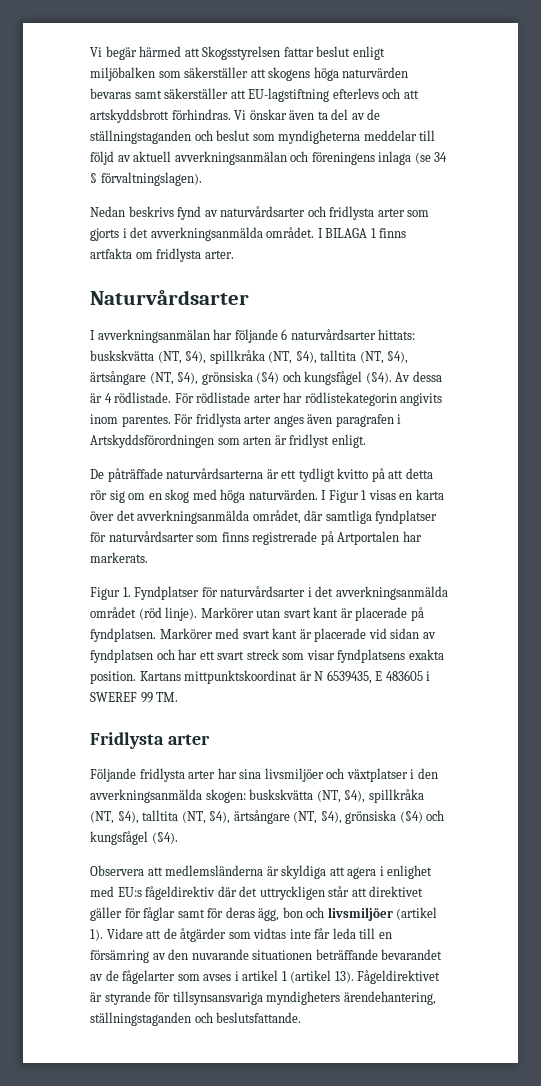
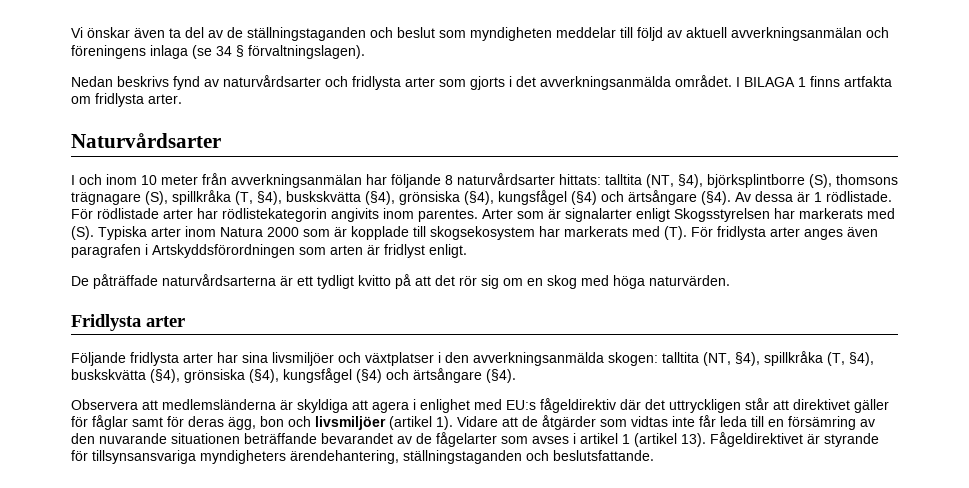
[90,46,385,60] [90,67,409,81] [90,88,419,102] [90,109,247,123] Vi begär härmed att Skogsstyrelsen fattar beslut enligt miljöbalken som säkerställer att skogens höga naturvärden bevaras samt säkerställer att EU-lagstiftning efterlevs och att artskyddsbrott förhindras. Vi -> [71,27,83,38] Vi
[278,130,361,144] myndigheterna -> [470,27,552,41] myndigheten
(95, 335) none -> [79,173,227,185] och inom 10 meter från
[281,329,288,340] 6 -> [445,175,453,185] 8
[90,350,409,364] [90,371,363,385] buskskvätta (NT, §4), spillkråka (NT, §4), talltita (NT, §4), ärtsångare (NT, §4), grönsiska (§4) och kungsfågel -> [605,174,898,188] [71,190,697,205] talltita (NT, §4), björksplintborre (S), thomsons trägnagare (S), spillkråka (T, §4), buskskvätta (§4), grönsiska (§4), kungsfågel (§4) och ärtsångare
[104,393,112,403] 4 -> [814,192,822,202] 1
(171, 421) none -> [482,208,895,222] [71,226,687,240] Arter som är signalarter enligt Skogsstyrelsen har markerats med (S). Typiska arter inom Natura 2000 som är kopplade till skogsekosystem har markerats med (T).
[405,468,433,479] detta -> [435,275,455,286] det
[321,489,444,503] [90,510,438,524] [90,531,422,545] [90,552,148,563] [90,586,448,600] [90,607,424,621] [90,628,436,642] [90,649,444,663] [90,670,431,684] [90,692,179,703] I Figur 1 visas en karta över det avverkningsanmälda området, där samtliga fyndplatser för naturvårdsarter som finns registrerade på Artportalen har markerats. // Figur 1. Fyndplatser för naturvårdsarter i det avverkningsanmälda området (röd linje). Markörer utan svart kant är placerade på fyndplatsen. Markörer med svart kant är placerade vid sidan av fyndplatsen och har ett svart streck som visar fyndplatsens exakta position. Kartans mittpunktskoordinat är N 6539435, E 483605 i SWEREF 99 TM. -> (730, 280) none
[249,789,424,803] [90,810,445,824] [90,831,148,845] buskskvätta (NT, §4), spillkråka (NT, §4), talltita (NT, §4), ärtsångare (NT, §4), grönsiska (§4) och kungsfågel -> [662,351,874,366] [71,368,482,383] talltita (NT, §4), spillkråka (T, §4), buskskvätta (§4), grönsiska (§4), kungsfågel (§4) och ärtsångare

